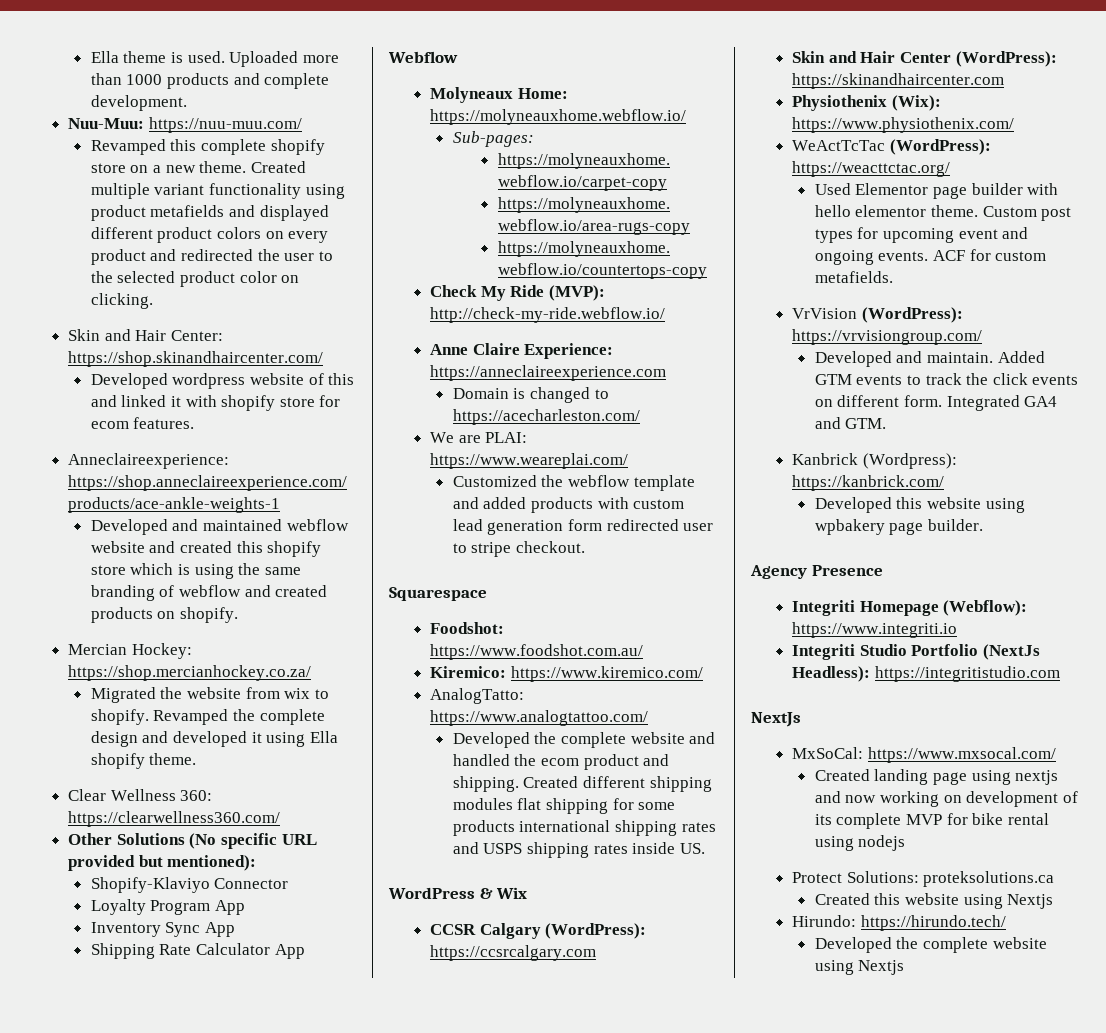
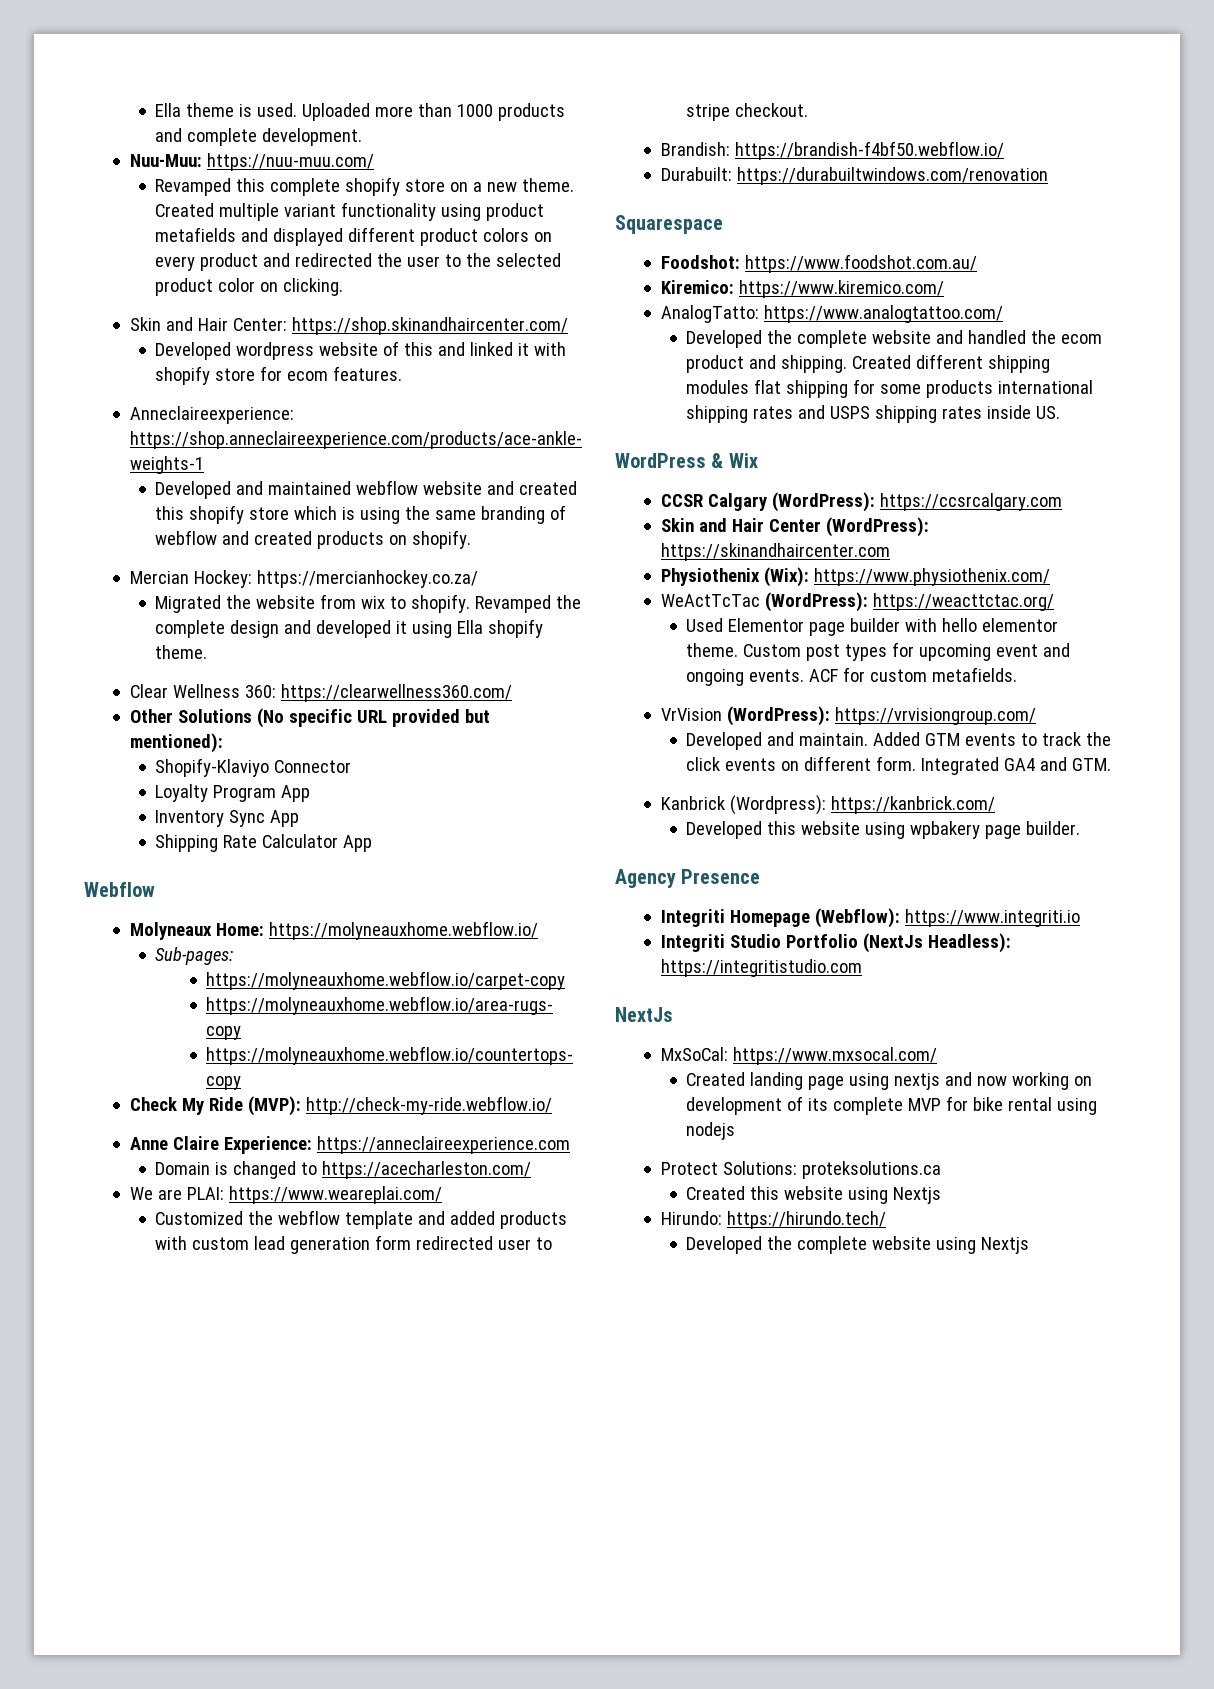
[68,665,312,681] https://shop.mercianhockey.co.za/ -> [256,570,478,588] https://mercianhockey.co.za/
(585, 547) none -> [660,141,1004,160] [660,167,1048,185] // Brandish: https://brandish-f4bf50.webflow.io/ // Durabuilt: https://durabuiltwindows.com/renovation

